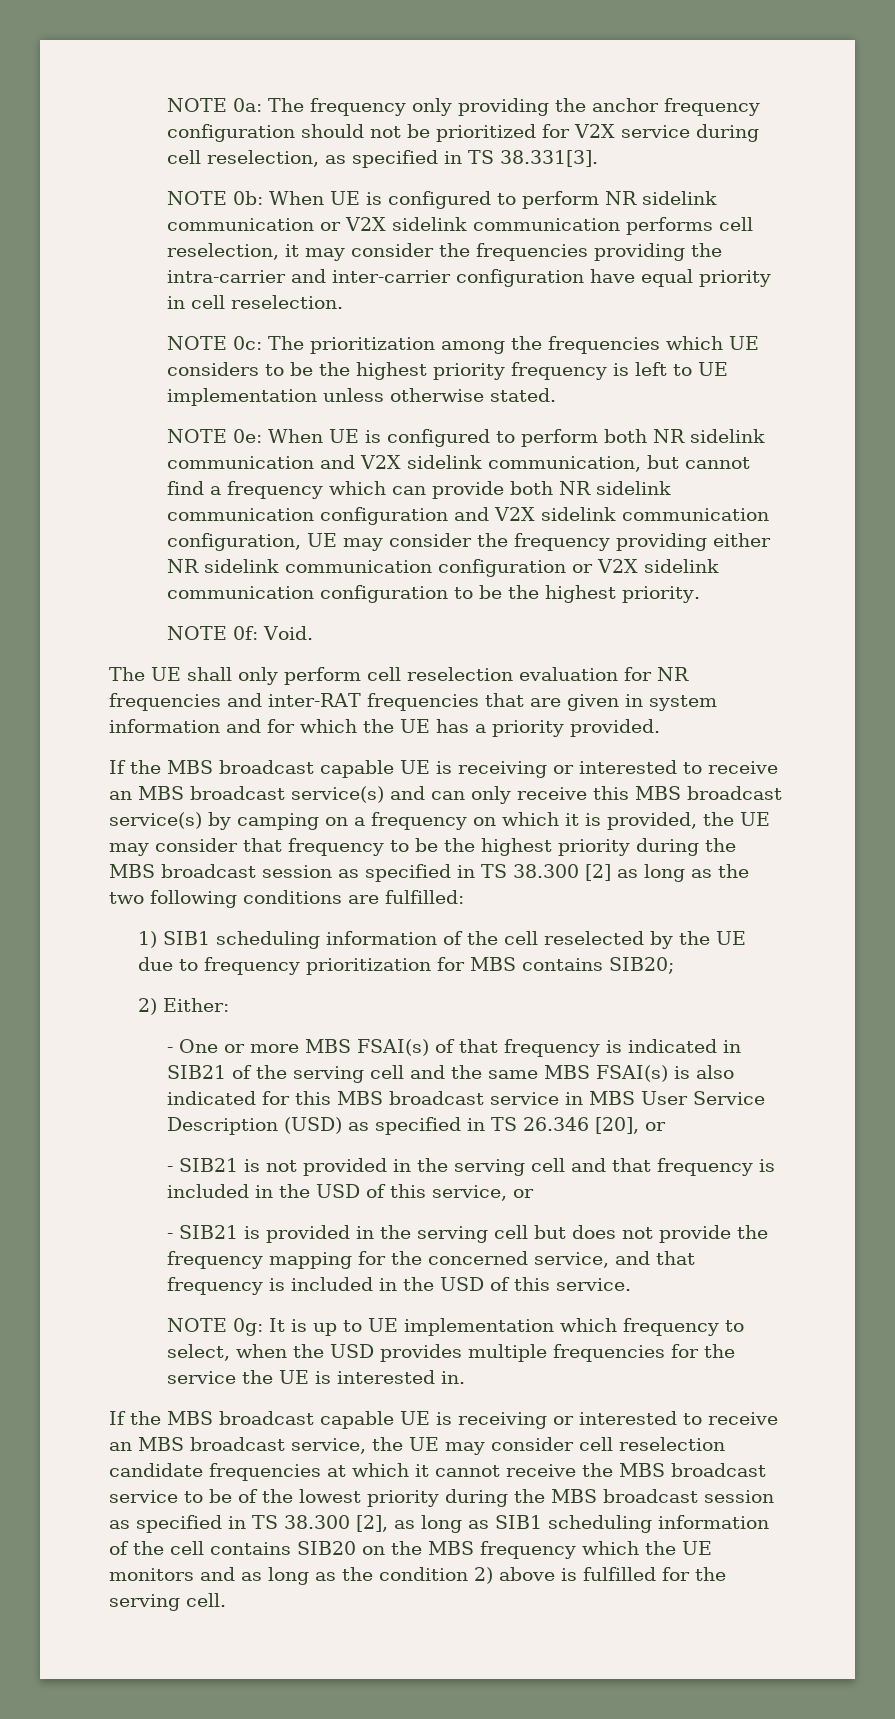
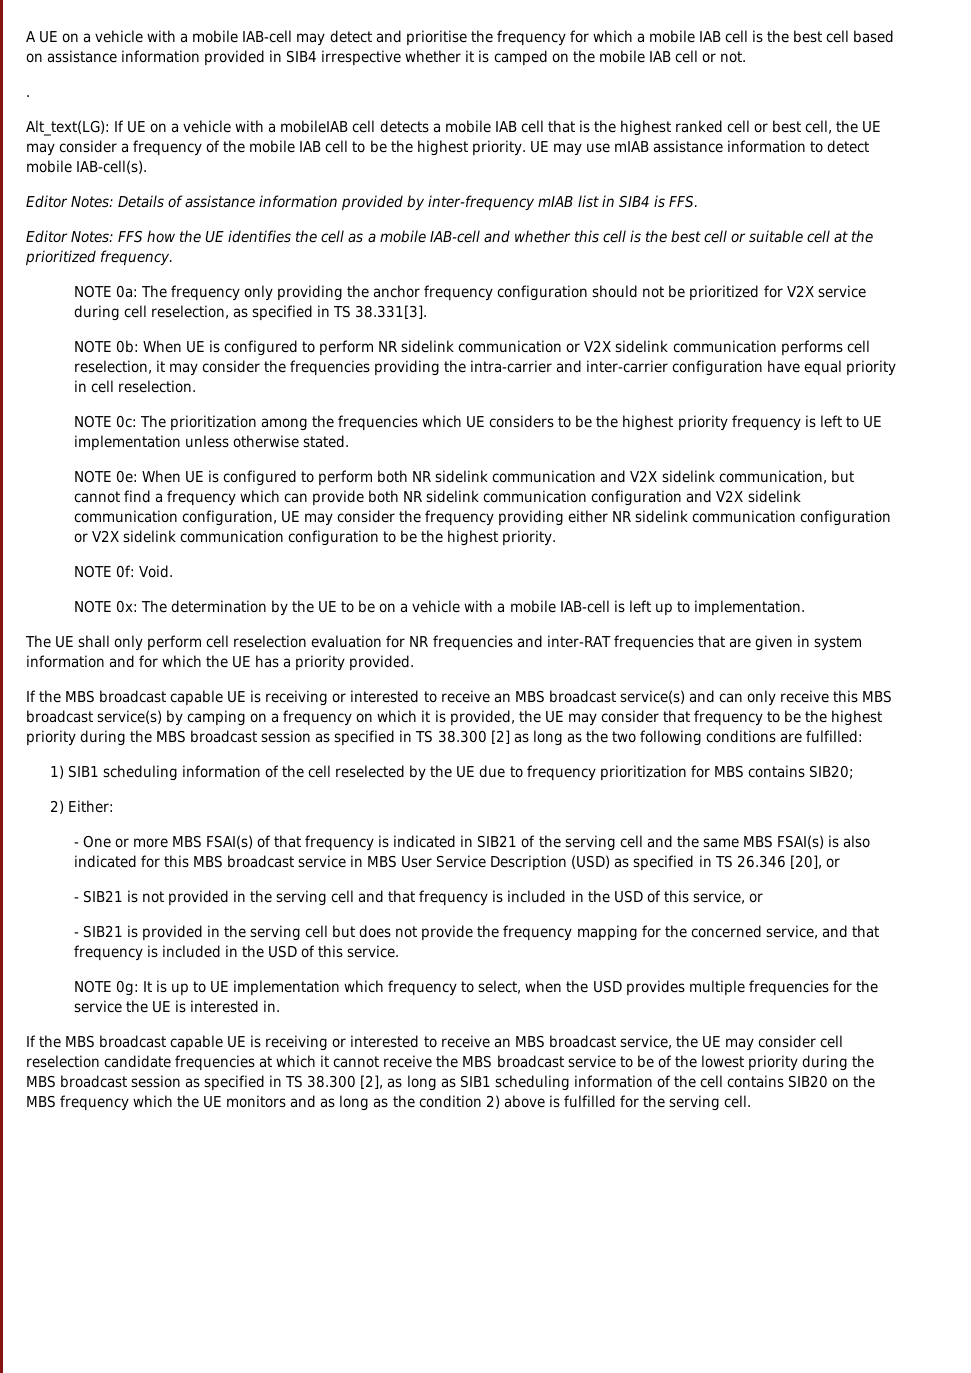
(167, 105) none -> [26,30,895,46] [26,50,746,66] [26,95,30,97] [26,120,882,136] [26,140,870,156] [26,160,148,174] [26,195,698,211] [26,230,874,243] [25,250,174,266] A UE on a vehicle with a mobile IAB-cell may detect and prioritise the frequency for which a mobile IAB cell is the best cell based on assistance information provided in SIB4 irrespective whether it is camped on the mobile IAB cell or not. // . // Alt_text(LG): If UE on a vehicle with a mobileIAB cell detects a mobile IAB cell that is the highest ranked cell or best cell, the UE may consider a frequency of the mobile IAB cell to be the highest priority. UE may use mIAB assistance information to detect mobile IAB-cell(s). // Editor Notes: Details of assistance information provided by inter-frequency mIAB list in SIB4 is FFS. // Editor Notes: FFS how the UE identifies the cell as a mobile IAB-cell and whether this cell is the best cell or suitable cell at the prioritized frequency. //
(314, 633) none -> [73,600,805,616] // NOTE 0x: The determination by the UE to be on a vehicle with a mobile IAB-cell is left up to implementation.

